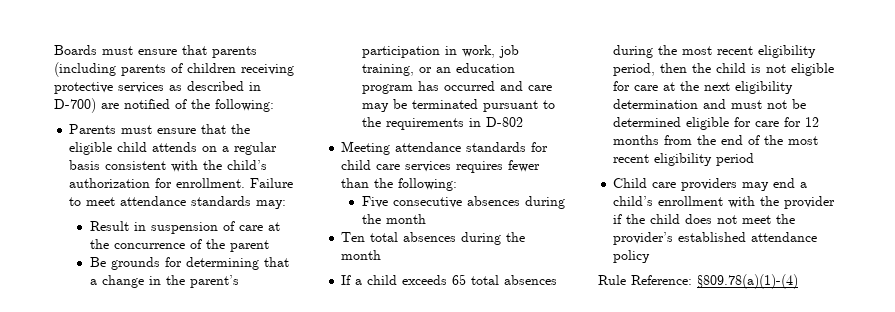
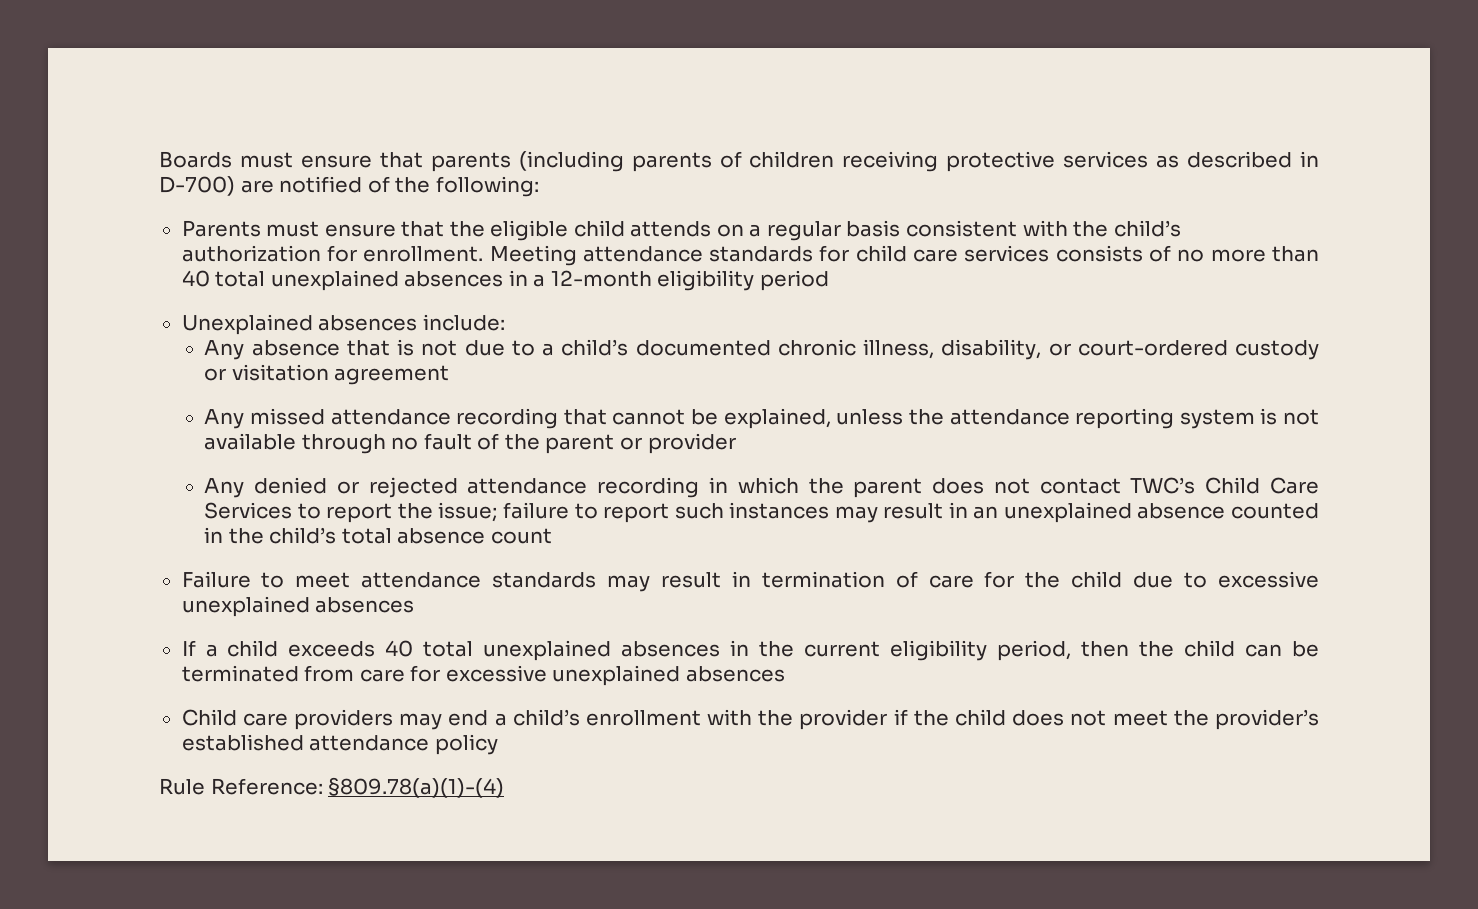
[250,178,294,188] [69,196,287,209] [89,221,280,234] [89,239,269,252] [89,257,289,270] [89,275,239,288] [361,45,519,58] [361,63,515,76] [361,81,552,94] [361,99,555,112] [361,117,523,130] Failure to meet attendance standards may: // Result in suspension of care at the concurrence of the parent // Be grounds for determining that a change in the parent’s participation in work, job training, or an education program has occurred and care may be terminated pursuant to the requirements in D-802 // -> (484, 254) none
[456,160,541,173] [341,178,458,191] [361,196,565,209] [361,214,426,224] [341,232,526,245] [341,250,382,260] [341,274,558,285] [613,45,754,58] requires fewer than the following: // Five consecutive absences during the month // Ten total absences during the month // If a child exceeds 65 total absences during the most recent -> [1055,245,1319,262] [181,270,829,291] [181,314,505,335] [204,339,1320,360] [204,364,450,385] [204,408,1320,429] [204,433,736,454] [204,477,1320,498] [204,502,1320,523] [204,527,552,544] [181,571,1320,592] [181,596,415,617] [181,640,881,661] consists of no more than 40 total unexplained absences in a 12-month eligibility period // Unexplained absences include: // Any absence that is not due to a child’s documented chronic illness, disability, or court-ordered custody or visitation agreement // Any missed attendance recording that cannot be explained, unless the attendance reporting system is not available through no fault of the parent or provider // Any denied or rejected attendance recording in which the parent does not contact TWC’s Child Care Services to report the issue; failure to report such instances may result in an unexplained absence counted in the child’s total absence count // Failure to meet attendance standards may result in termination of care for the child due to excessive unexplained absences // If a child exceeds 40 total unexplained absences in the current
[751,63,835,76] [613,81,794,94] [613,99,807,109] [613,117,820,130] [613,135,819,145] [613,153,755,166] is not eligible for care at the next eligibility determination and must not be determined eligible for care for 12 months from the end of the most recent eligibility period -> [1245,641,1320,657] [181,665,785,686] can be terminated from care for excessive unexplained absences

